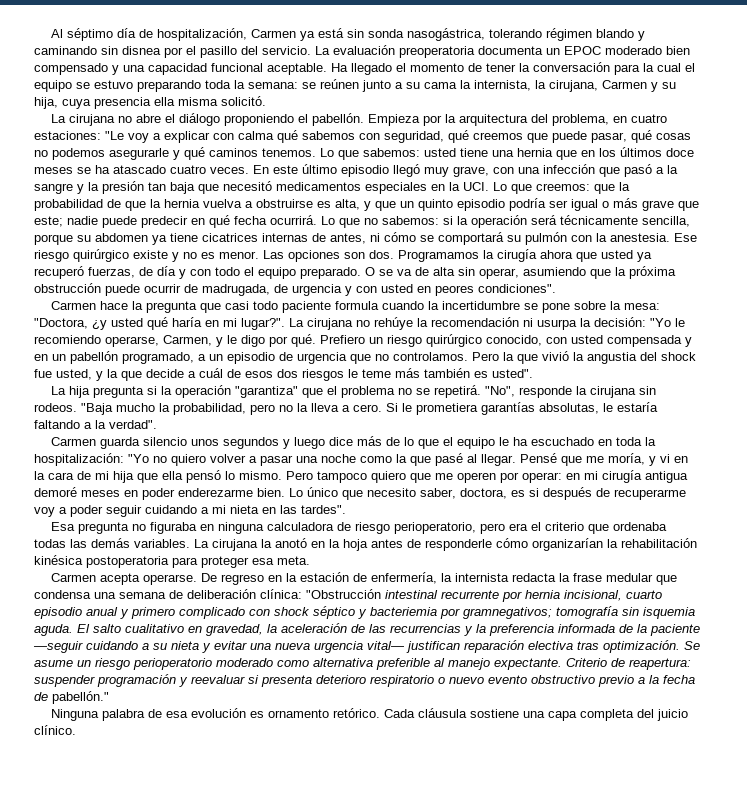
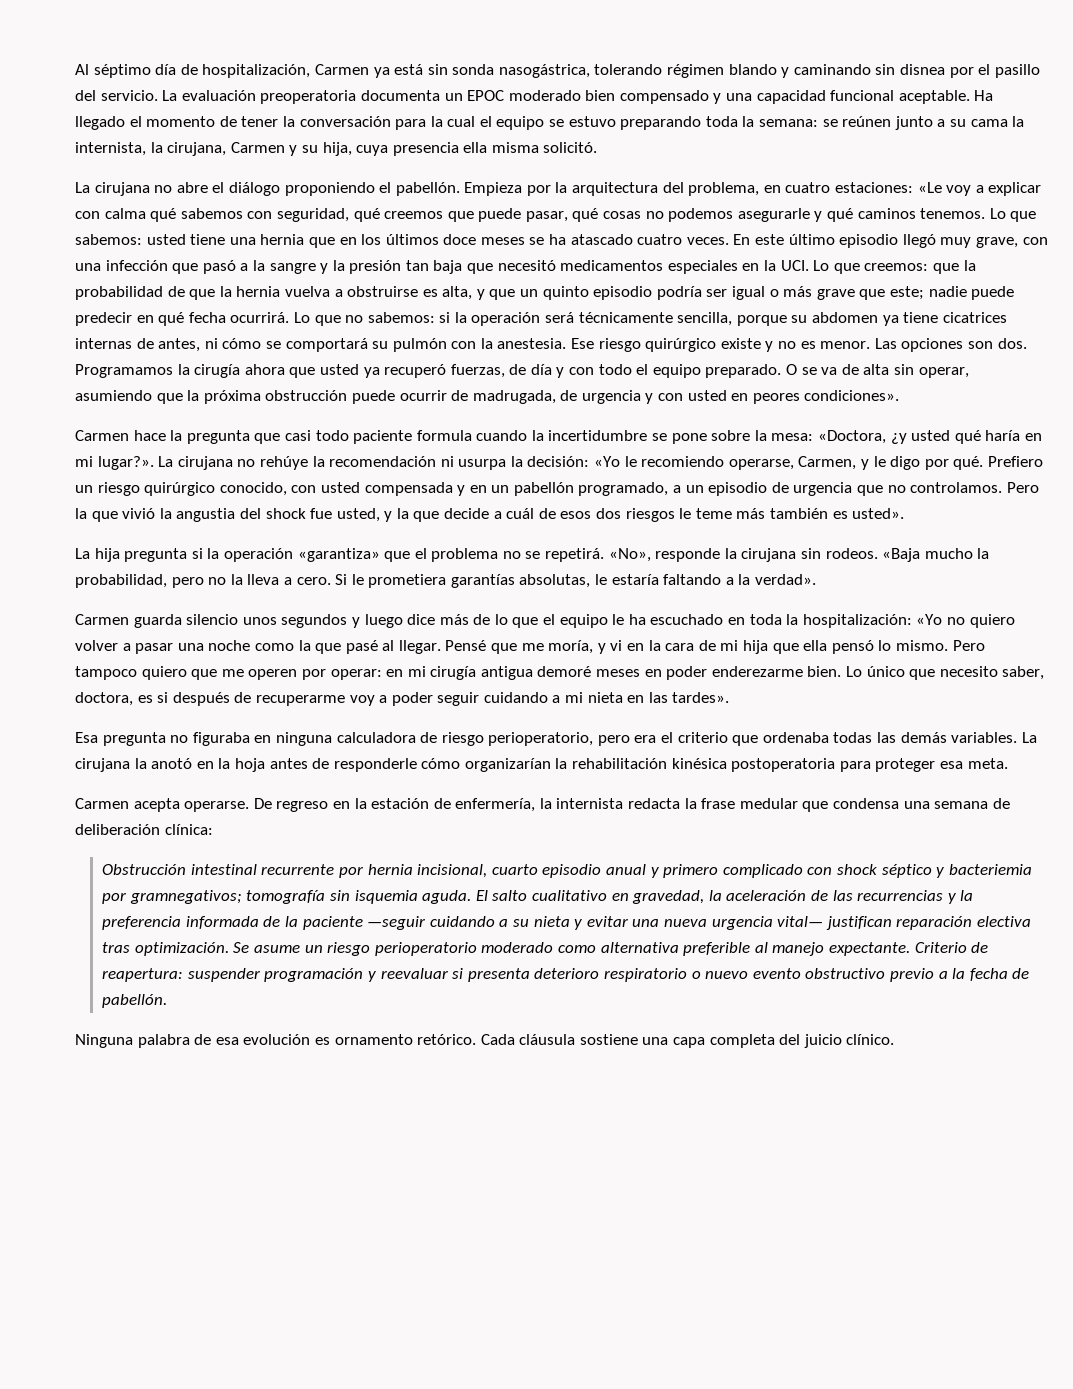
[105,131,124,140] "Le -> [917,182,942,193] «Le
[478,284,556,293] condiciones". -> [804,390,900,401] condiciones».
[34,318,88,329] "Doctora, -> [818,430,887,444] «Doctora,
[241,318,285,330] lugar?". -> [97,456,154,470] lugar?».
[650,318,671,327] "Yo -> [594,456,621,467] «Yo
[492,369,533,378] usted". -> [852,508,905,519] usted».
[235,386,299,398] "garantiza" -> [297,548,380,562] «garantiza»
[485,386,516,397] "No", -> [608,548,651,562] «No»,
[81,403,113,415] "Baja -> [882,548,921,562] «Baja
[109,420,157,429] verdad". -> [755,574,817,585] verdad».
[128,454,149,463] "Yo -> [916,614,943,625] «Yo
[301,505,346,514] tardes". -> [672,692,730,703] tardes».
[306,589,381,599] "Obstrucción -> [102,864,187,875] // Obstrucción
[52,691,109,704] pabellón." -> [102,994,168,1008] pabellón.

